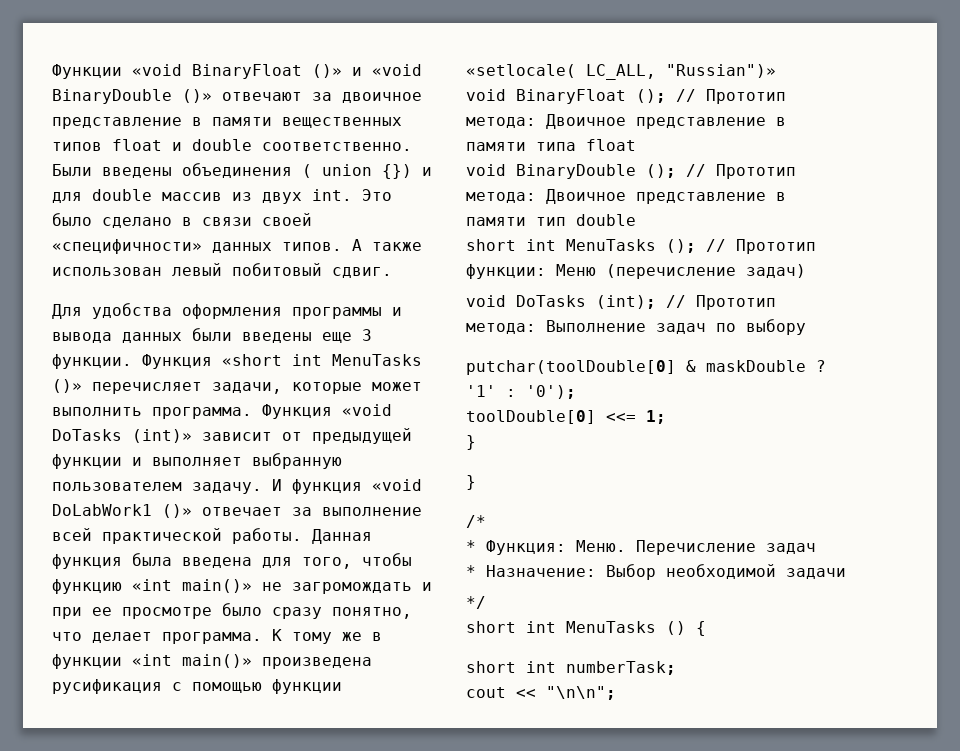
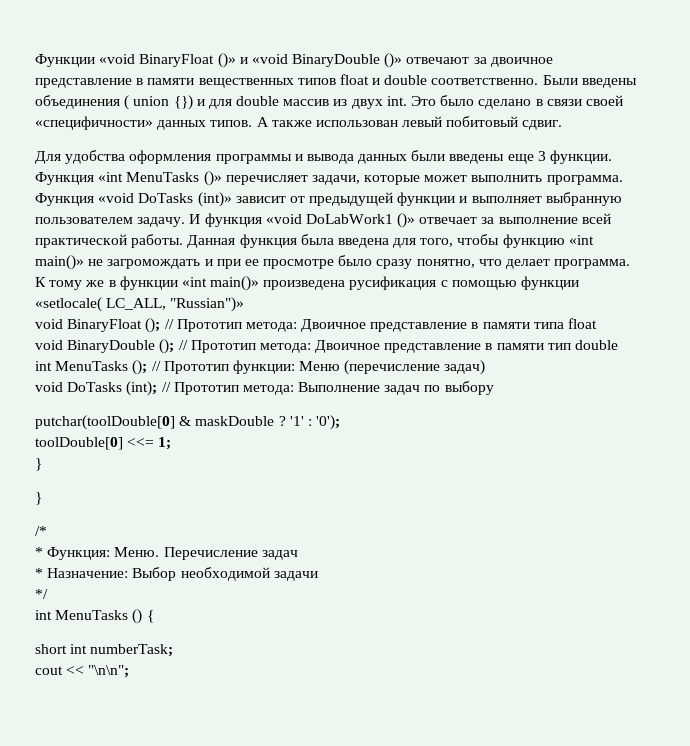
[222,354,322,366] «short int -> [98,172,124,182] «int
[466,239,516,251] short -> (619, 345) none
[466,621,516,633] short -> (48, 594) none

